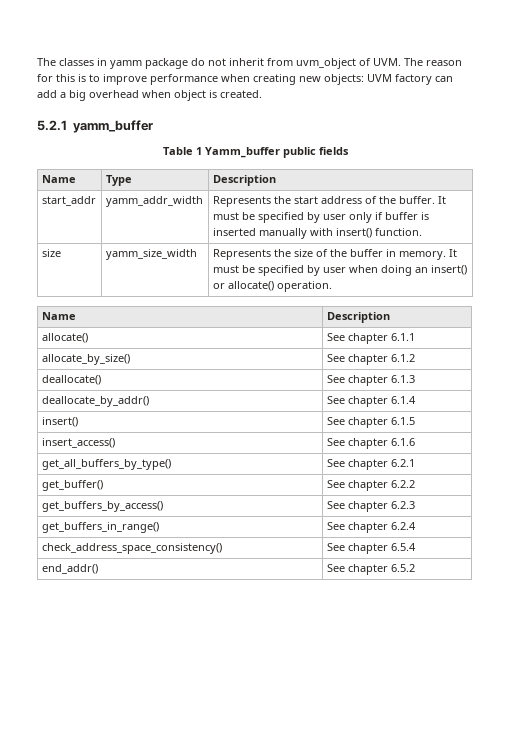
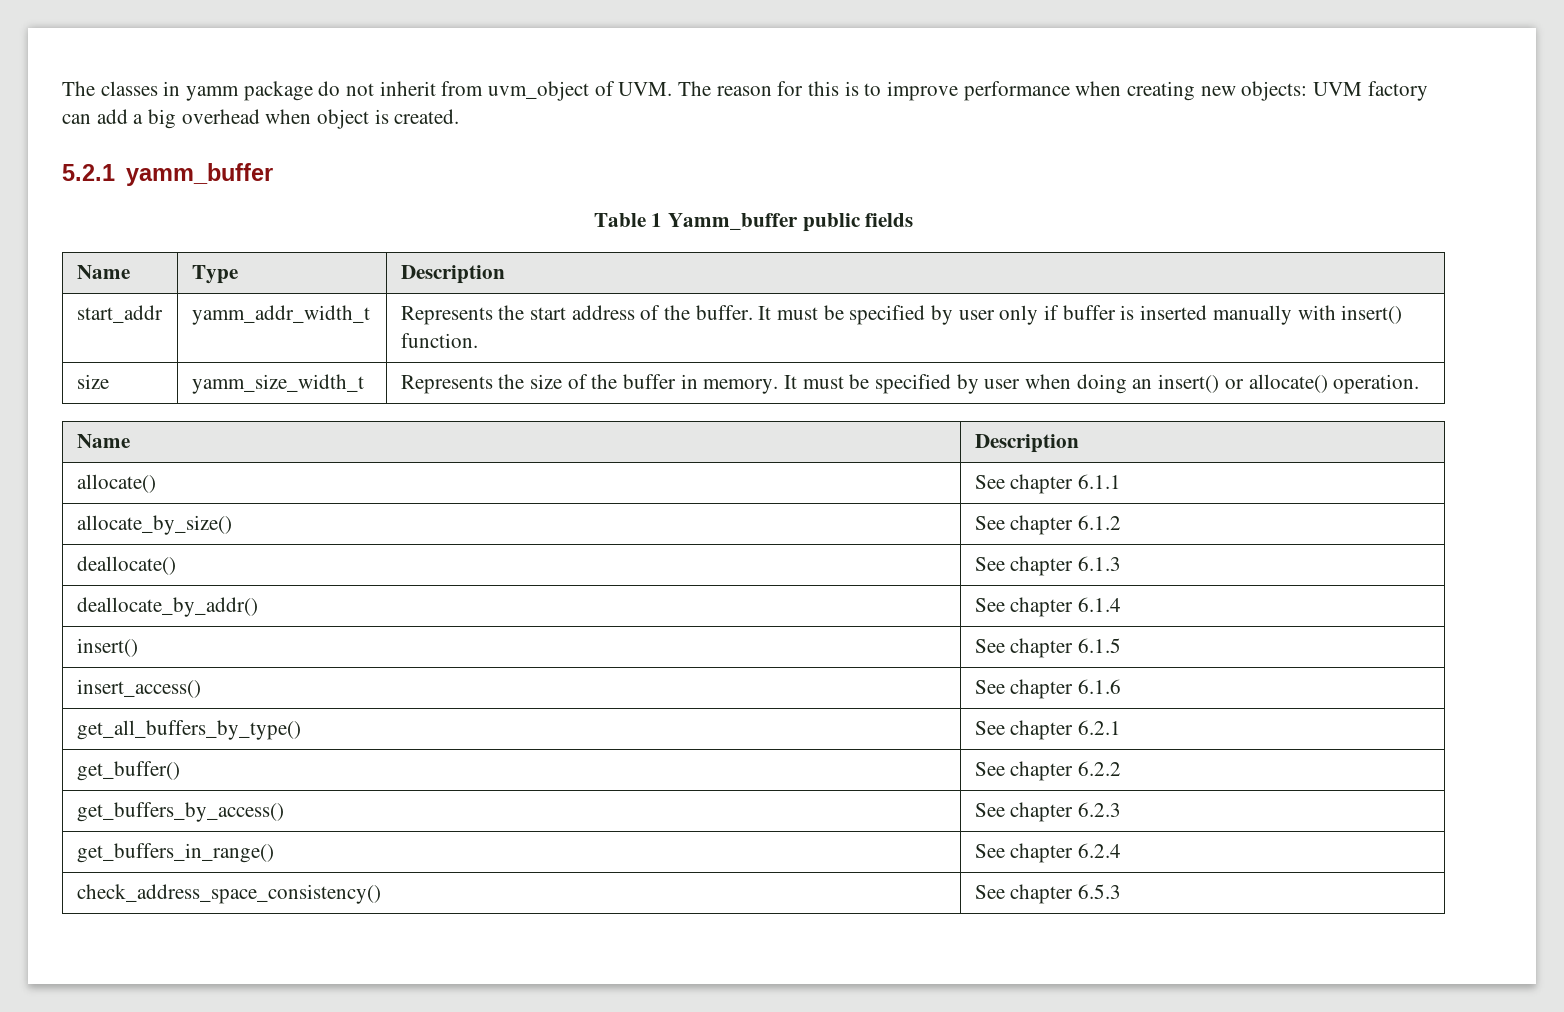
[105,196,203,207] yamm_addr_width -> [191,305,370,325] yamm_addr_width_t
[105,249,197,260] yamm_size_width -> [191,374,364,394] yamm_size_width_t
[390,543,416,551] [41,564,98,574] [326,564,415,575] 6.5.4 // end_addr() | See chapter 6.5.2 -> [1078,884,1122,899] 6.5.3

